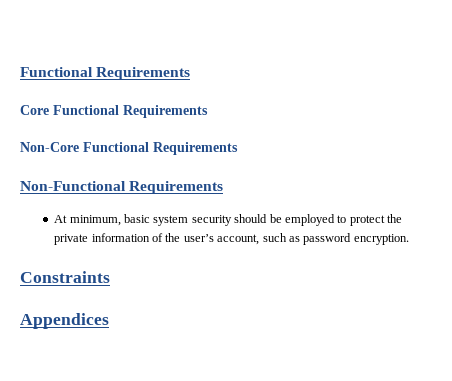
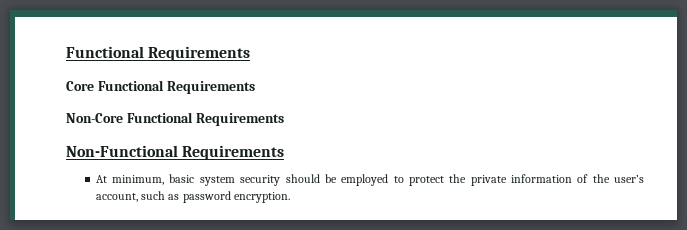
[20,271,110,283] [20,313,109,329] // Constraints // Appendices -> (290, 197) none

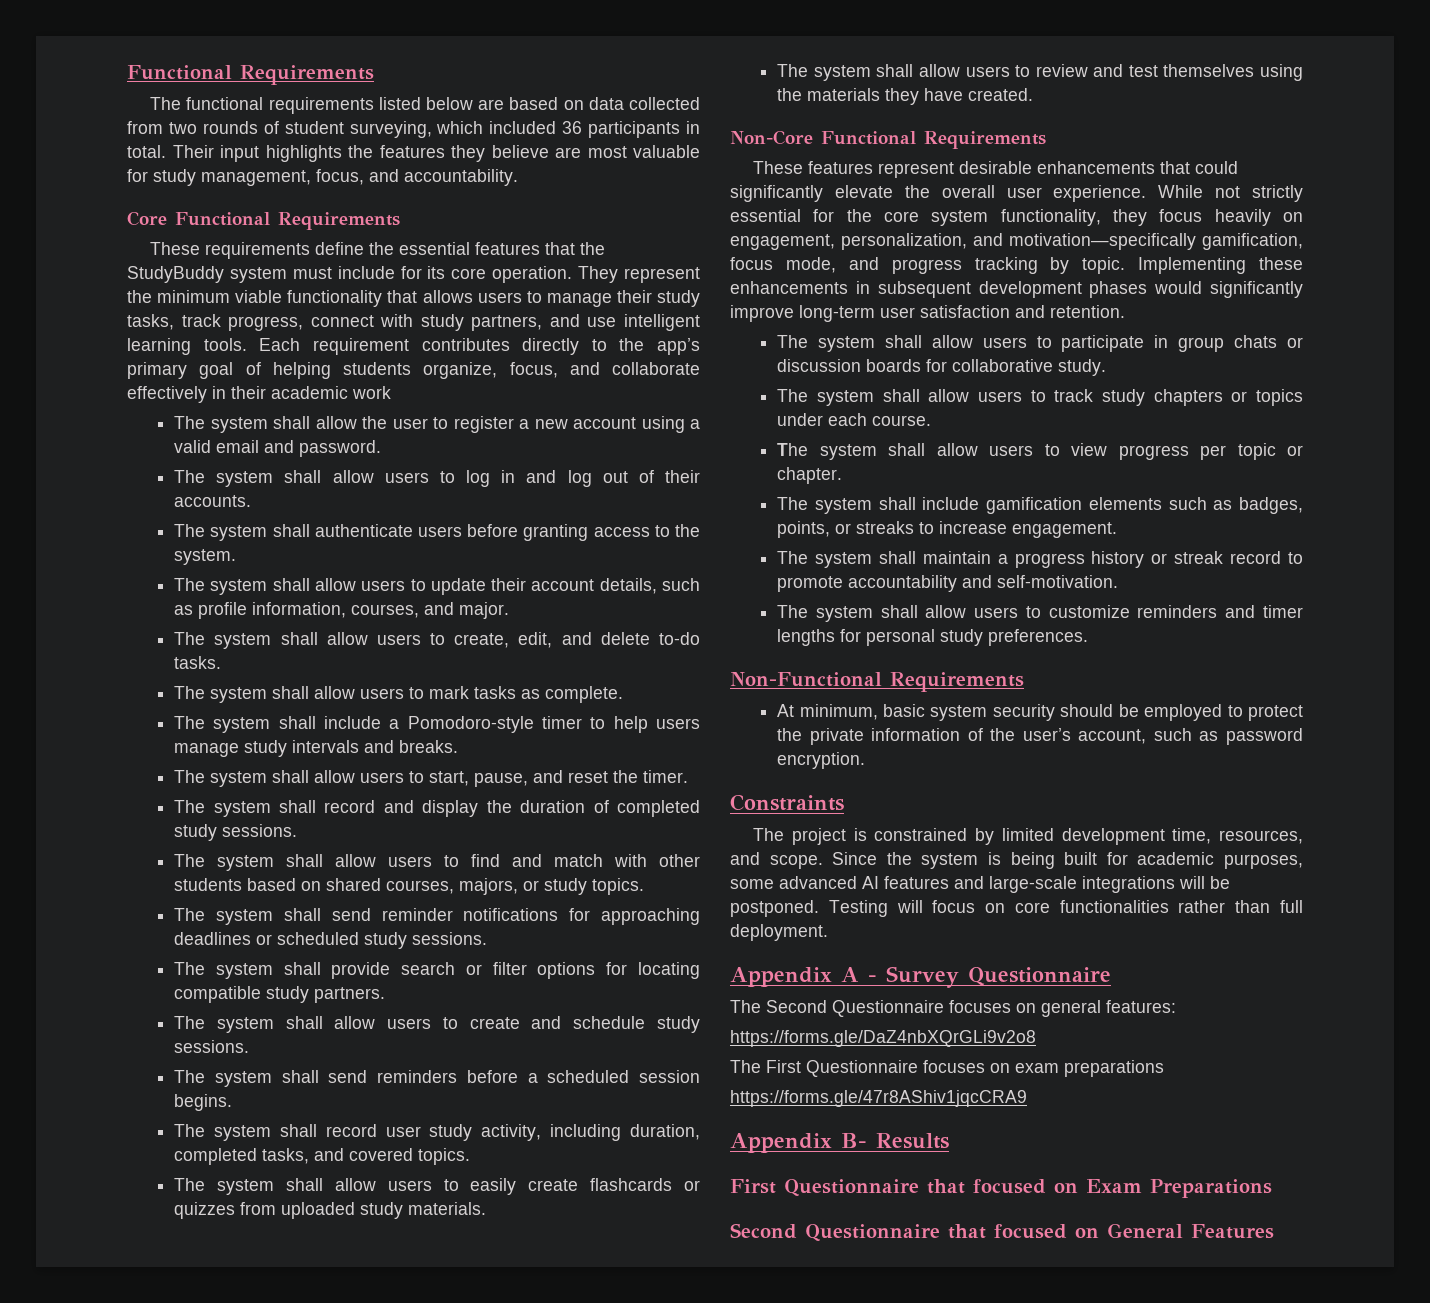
[66,46,251,61] [66,80,255,94] [66,112,284,126] Functional Requirements // Core Functional Requirements // Non-Core Functional Requirements -> [127,65,374,85] [150,97,700,114] [127,121,700,138] [127,145,700,162] [127,169,518,186] [127,211,400,230] [150,242,606,259] [127,266,701,283] [127,290,701,307] [127,314,700,331] [127,338,700,355] [127,362,700,379] [127,386,391,403] [174,416,700,433] [174,440,382,457] [174,470,701,487] [174,495,252,507] [174,524,700,541] [174,549,237,565] [174,578,701,595] [174,602,510,619] [174,632,700,649] [174,656,222,669] [174,686,624,703] [174,716,701,733] [174,740,459,757] [174,770,689,787] [174,800,701,817] [174,824,298,841] [174,854,701,871] [174,878,645,895] [174,908,700,925] [174,932,488,949] [174,962,701,979] [174,986,386,1003] [174,1016,700,1033] [174,1040,250,1053] [174,1070,700,1087] [174,1094,233,1111] [174,1124,700,1141] [174,1148,471,1165] [174,1178,700,1195] [174,1202,487,1219] [777,64,1303,81] [777,88,1034,105] [730,130,1046,149] [753,161,1239,178] [730,185,1303,202] [730,209,1303,226] [730,233,1303,250] [730,257,1303,274] [730,281,1303,298] [730,305,1125,322] [777,335,1303,352] [777,359,1107,376] [777,389,1303,406] [777,413,932,426] [777,443,1303,460] [777,467,843,484] [777,497,1303,514] [777,521,1118,538] [777,551,1303,568] [777,575,1119,592] [777,605,1303,622] [777,629,1089,646] Functional Requirements // The functional requirements listed below are based on data collected from two rounds of student surveying, which included 36 participants in total. Their input highlights the features they believe are most valuable for study management, focus, and accountability. // Core Functional Requirements // These requirements define the essential features that the StudyBuddy system must include for its core operation. They represent the minimum viable functionality that allows users to manage their study tasks, track progress, connect with study partners, and use intelligent learning tools. Each requirement contributes directly to the app’s primary goal of helping students organize, focus, and collaborate effectively in their academic work // The system shall allow the user to register a new account using a valid email and password. // The system shall allow users to log in and log out of their accounts. // The system shall authenticate users before granting access to the system. // The system shall allow users to update their account details, such as profile information, courses, and major. // The system shall allow users to create, edit, and delete to-do tasks. // The system shall allow users to mark tasks as complete. // The system shall include a Pomodoro-style timer to help users manage study intervals and breaks. // The system shall allow users to start, pause, and reset the timer. // The system shall record and display the duration of completed study sessions. // The system shall allow users to find and match with other students based on shared courses, majors, or study topics. // The system shall send reminder notifications for approaching deadlines or scheduled study sessions. // The system shall provide search or filter options for locating compatible study partners. // The system shall allow users to create and schedule study sessions. // The system shall send reminders before a scheduled session begins. // The system shall record user study activity, including duration, completed tasks, and covered topics. // The system shall allow users to easily create flashcards or quizzes from uploaded study materials. // The system shall allow users to review and test themselves using the materials they have created. // Non-Core Functional Requirements // These features represent desirable enhancements that could significantly elevate the overall user experience. While not strictly essential for the core system functionality, they focus heavily on engagement, personalization, and motivation—specifically gamification, focus mode, and progress tracking by topic. Implementing these enhancements in subsequent development phases would significantly improve long-term user satisfaction and retention. // The system shall allow users to participate in group chats or discussion boards for collaborative study. // The system shall allow users to track study chapters or topics under each course. // The system shall allow users to view progress per topic or chapter. // The system shall include gamification elements such as badges, points, or streaks to increase engagement. // The system shall maintain a progress history or streak record to promote accountability and self-motivation. // The system shall allow users to customize reminders and timer lengths for personal study preferences.
(290, 197) none -> [730,794,844,811] [753,828,1303,845] [730,852,1303,869] [730,876,1230,893] [730,900,1303,917] [730,924,828,941] [730,966,1111,988] [730,1000,1176,1017] [730,1030,1036,1047] [730,1060,1164,1077] [730,1090,1027,1107] [730,1133,949,1153] [730,1179,1272,1198] [730,1223,1274,1242] // Constraints // The project is constrained by limited development time, resources, and scope. Since the system is being built for academic purposes, some advanced AI features and large-scale integrations will be postponed. Testing will focus on core functionalities rather than full deployment. // Appendix A - Survey Questionnaire // The Second Questionnaire focuses on general features: // https://forms.gle/DaZ4nbXQrGLi9v2o8 // The First Questionnaire focuses on exam preparations // https://forms.gle/47r8AShiv1jqcCRA9 // Appendix B- Results // First Questionnaire that focused on Exam Preparations // Second Questionnaire that focused on General Features

